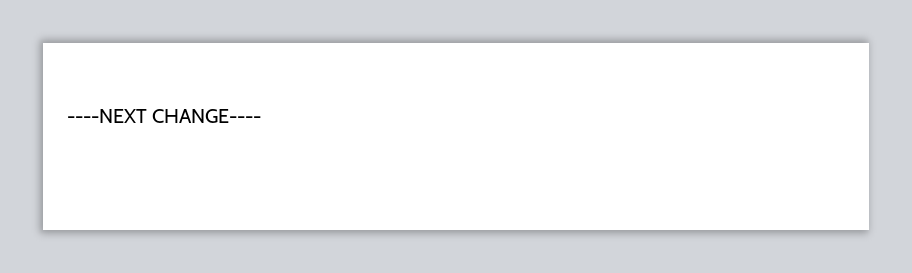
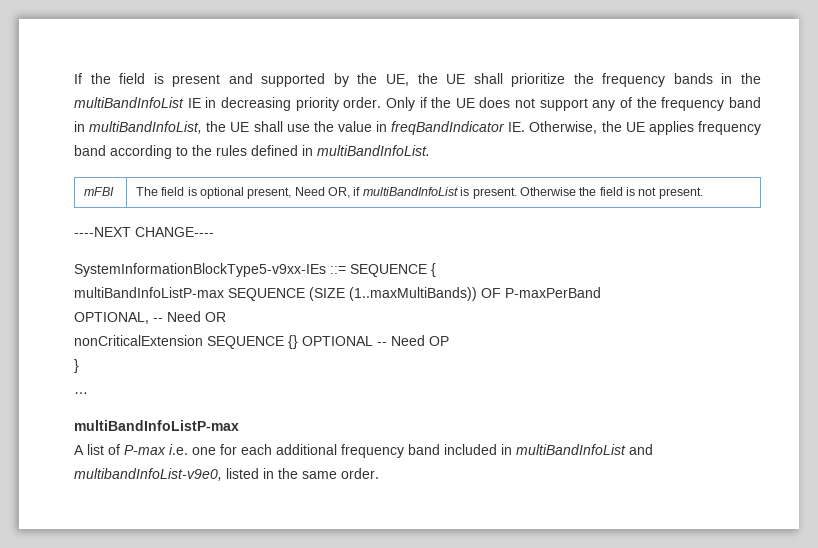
[67,109,262,123] ----NEXT CHANGE---- -> [74,73,761,87] [74,97,761,111] [74,121,761,135] [74,145,430,159] [83,187,114,196] [135,187,703,199] [74,227,214,237] [74,263,436,277] [74,287,601,301] [74,311,226,324] [74,335,449,349] [74,359,79,373] [74,392,88,394] [74,420,239,431] [74,444,653,458] [74,468,379,481] If the field is present and supported by the UE, the UE shall prioritize the frequency bands in the multiBandInfoList IE in decreasing priority order. Only if the UE does not support any of the frequency band in multiBandInfoList, the UE shall use the value in freqBandIndicator IE. Otherwise, the UE applies frequency band according to the rules defined in multiBandInfoList. // mFBI | The field is optional present, Need OR, if multiBandInfoList is present. Otherwise the field is not present. // ----NEXT CHANGE---- // SystemInformationBlockType5-v9xx-IEs ::= SEQUENCE { // multiBandInfoListP-max SEQUENCE (SIZE (1..maxMultiBands)) OF P-maxPerBand // OPTIONAL, -- Need OR // nonCriticalExtension SEQUENCE {} OPTIONAL -- Need OP // } // … // multiBandInfoListP-max // A list of P-max i.e. one for each additional frequency band included in multiBandInfoList and multibandInfoList-v9e0, listed in the same order.

